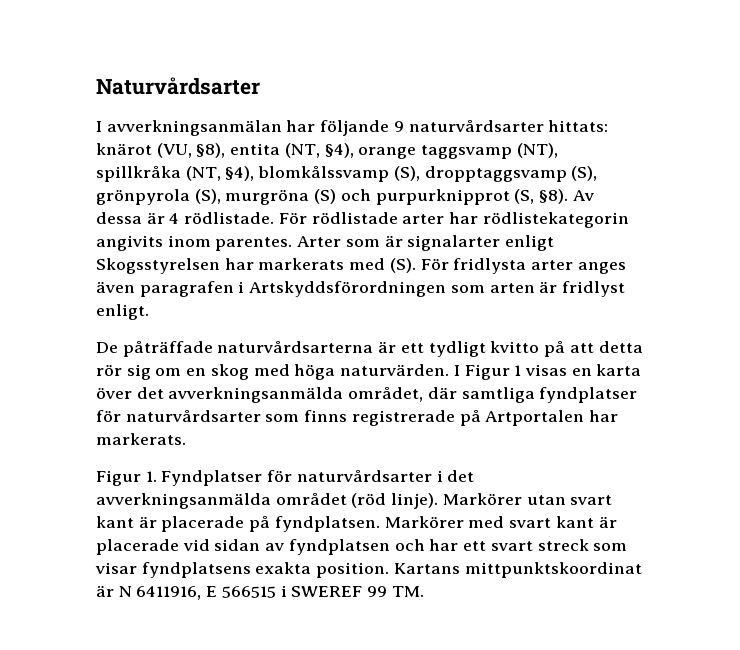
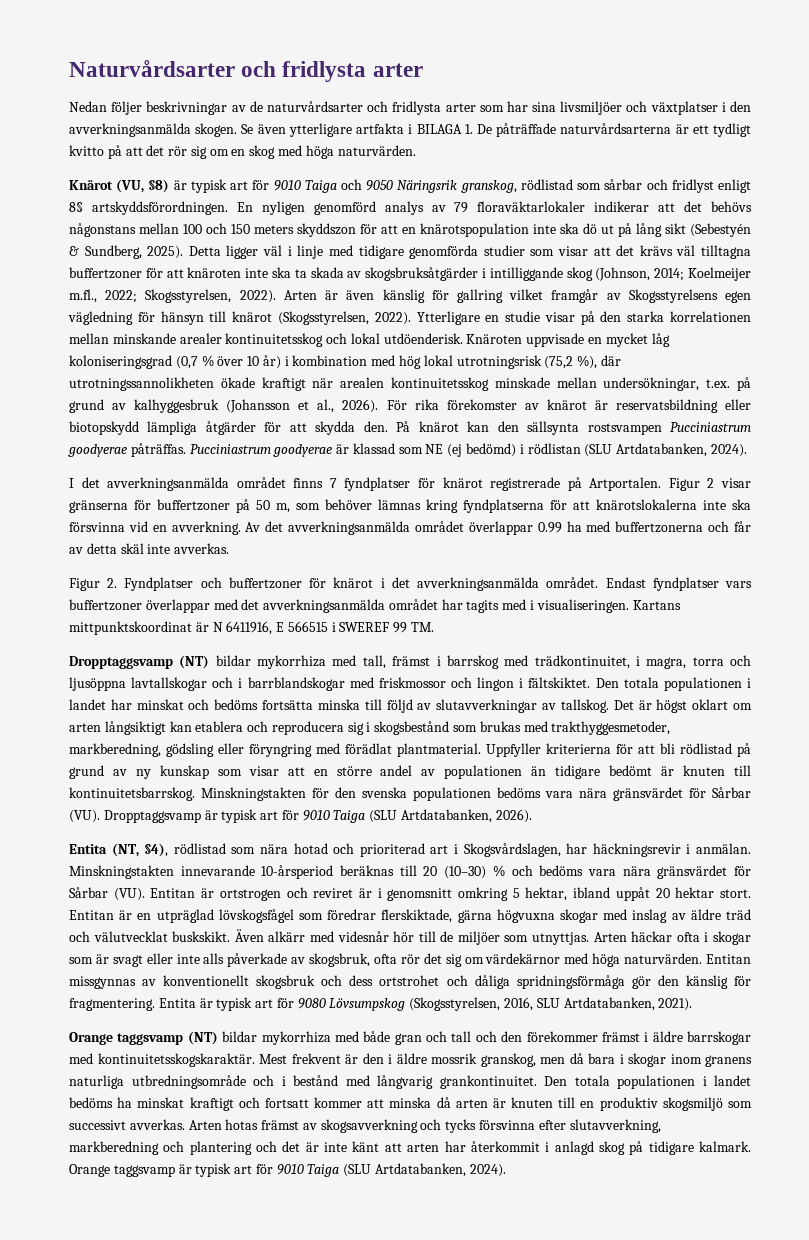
[96,120,609,136] [96,143,558,159] [96,166,598,182] [96,189,594,205] [96,212,629,228] [96,235,555,251] [96,258,626,274] [96,281,626,297] [96,304,149,320] // I avverkningsanmälan har följande 9 naturvårdsarter hittats: knärot (VU, §8), entita (NT, §4), orange taggsvamp (NT), spillkråka (NT, §4), blomkålssvamp (S), dropptaggsvamp (S), grönpyrola (S), murgröna (S) och purpurknipprot (S, §8). Av dessa är 4 rödlistade. För rödlistade arter har rödlistekategorin angivits inom parentes. Arter som är signalarter enligt Skogsstyrelsen har markerats med (S). För fridlysta arter anges även paragrafen i Artskyddsförordningen som arten är fridlyst enligt. // -> [241,61,423,82] [69,101,751,115] [69,123,473,137] och fridlysta arter // Nedan följer beskrivningar av de naturvårdsarter och fridlysta arter som har sina livsmiljöer och växtplatser i den avverkningsanmälda skogen. Se även ytterligare artfakta i BILAGA 1.
[598,341,643,353] detta -> [146,145,165,156] det
[453,364,642,380] [96,387,638,403] [96,410,619,426] [96,433,186,445] [96,470,475,486] [96,493,613,509] [96,516,617,532] [96,539,628,555] [95,562,390,578] I Figur 1 visas en karta över det avverkningsanmälda området, där samtliga fyndplatser för naturvårdsarter som finns registrerade på Artportalen har markerats. // Figur 1. Fyndplatser för naturvårdsarter i det avverkningsanmälda området (röd linje). Markörer utan svart kant är placerade på fyndplatsen. Markörer med svart kant är placerade vid sidan av fyndplatsen och har ett svart streck som visar fyndplatsens exakta position. -> [69,179,751,193] [69,201,752,215] [69,223,751,237] [69,245,751,259] [69,267,751,281] [69,289,751,303] [68,311,752,325] [69,333,670,347] [69,355,621,369] [69,377,751,391] [69,399,751,413] [69,421,751,435] [68,443,747,457] [69,477,751,491] [69,499,751,513] [69,521,751,535] [69,543,230,554] [69,577,753,591] [69,599,629,613] // Knärot (VU, §8) är typisk art för 9010 Taiga och 9050 Näringsrik granskog, rödlistad som sårbar och fridlyst enligt 8§ artskyddsförordningen. En nyligen genomförd analys av 79 floraväktarlokaler indikerar att det behövs någonstans mellan 100 och 150 meters skyddszon för att en knärotspopulation inte ska dö ut på lång sikt (Sebestyén & Sundberg, 2025). Detta ligger väl i linje med tidigare genomförda studier som visar att det krävs väl tilltagna buffertzoner för att knäroten inte ska ta skada av skogsbruksåtgärder i intilliggande skog (Johnson, 2014; Koelmeijer m.fl., 2022; Skogsstyrelsen, 2022). Arten är även känslig för gallring vilket framgår av Skogsstyrelsens egen vägledning för hänsyn till knärot (Skogsstyrelsen, 2022). Ytterligare en studie visar på den starka korrelationen mellan minskande arealer kontinuitetsskog och lokal utdöenderisk. Knäroten uppvisade en mycket låg koloniseringsgrad (0,7 % över 10 år) i kombination med hög lokal utrotningsrisk (75,2 %), där utrotningssannolikheten ökade kraftigt när arealen kontinuitetsskog minskade mellan undersökningar, t.ex. på grund av kalhyggesbruk (Johansson et al., 2026). För rika förekomster av knärot är reservatsbildning eller biotopskydd lämpliga åtgärder för att skydda den. På knärot kan den sällsynta rostsvampen Pucciniastrum goodyerae påträffas. Pucciniastrum goodyerae är klassad som NE (ej bedömd) i rödlistan (SLU Artdatabanken, 2024). // I det avverkningsanmälda området finns 7 fyndplatser för knärot registrerade på Artportalen. Figur 2 visar gränserna för buffertzoner på 50 m, som behöver lämnas kring fyndplatserna för att knärotslokalerna inte ska försvinna vid en avverkning. Av det avverkningsanmälda området överlappar 0.99 ha med buffertzonerna och får av detta skäl inte avverkas. // Figur 2. Fyndplatser och buffertzoner för knärot i det avverkningsanmälda området. Endast fyndplatser vars buffertzoner överlappar med det avverkningsanmälda området har tagits med i visualiseringen.
(424, 591) none -> [69,655,751,669] [69,677,751,691] [69,699,753,713] [69,721,671,735] [69,743,751,757] [69,765,752,779] [69,787,751,801] [69,809,532,823] [69,843,752,857] [69,865,751,879] [69,887,751,901] [69,909,752,923] [69,929,752,945] [69,953,752,967] [69,975,752,989] [69,997,693,1011] [69,1031,751,1045] [69,1053,752,1067] [69,1075,751,1089] [69,1097,752,1111] [69,1119,661,1133] [69,1141,752,1155] [69,1163,506,1177] // Dropptaggsvamp (NT) bildar mykorrhiza med tall, främst i barrskog med trädkontinuitet, i magra, torra och ljusöppna lavtallskogar och i barrblandskogar med friskmossor och lingon i fältskiktet. Den totala populationen i landet har minskat och bedöms fortsätta minska till följd av slutavverkningar av tallskog. Det är högst oklart om arten långsiktigt kan etablera och reproducera sig i skogsbestånd som brukas med trakthyggesmetoder, markberedning, gödsling eller föryngring med förädlat plantmaterial. Uppfyller kriterierna för att bli rödlistad på grund av ny kunskap som visar att en större andel av populationen än tidigare bedömt är knuten till kontinuitetsbarrskog. Minskningstakten för den svenska populationen bedöms vara nära gränsvärdet för Sårbar (VU). Dropptaggsvamp är typisk art för 9010 Taiga (SLU Artdatabanken, 2026). // Entita (NT, §4), rödlistad som nära hotad och prioriterad art i Skogsvårdslagen, har häckningsrevir i anmälan. Minskningstakten innevarande 10-årsperiod beräknas till 20 (10–30) % och bedöms vara nära gränsvärdet för Sårbar (VU). Entitan är ortstrogen och reviret är i genomsnitt omkring 5 hektar, ibland uppåt 20 hektar stort. Entitan är en utpräglad lövskogsfågel som föredrar flerskiktade, gärna högvuxna skogar med inslag av äldre träd och välutvecklat buskskikt. Även alkärr med videsnår hör till de miljöer som utnyttjas. Arten häckar ofta i skogar som är svagt eller inte alls påverkade av skogsbruk, ofta rör det sig om värdekärnor med höga naturvärden. Entitan missgynnas av konventionellt skogsbruk och dess ortstrohet och dåliga spridningsförmåga gör den känslig för fragmentering. Entita är typisk art för 9080 Lövsumpskog (Skogsstyrelsen, 2016, SLU Artdatabanken, 2021). // Orange taggsvamp (NT) bildar mykorrhiza med både gran och tall och den förekommer främst i äldre barrskogar med kontinuitetsskogskaraktär. Mest frekvent är den i äldre mossrik granskog, men då bara i skogar inom granens naturliga utbredningsområde och i bestånd med långvarig grankontinuitet. Den totala populationen i landet bedöms ha minskat kraftigt och fortsatt kommer att minska då arten är knuten till en produktiv skogsmiljö som successivt avverkas. Arten hotas främst av skogsavverkning och tycks försvinna efter slutavverkning, markberedning och plantering och det är inte känt att arten har återkommit i anlagd skog på tidigare kalmark. Orange taggsvamp är typisk art för 9010 Taiga (SLU Artdatabanken, 2024).

